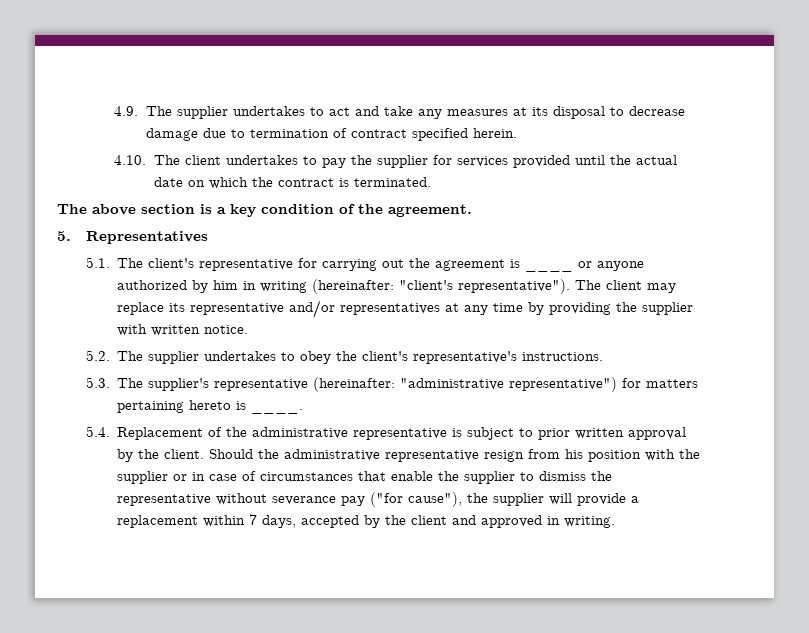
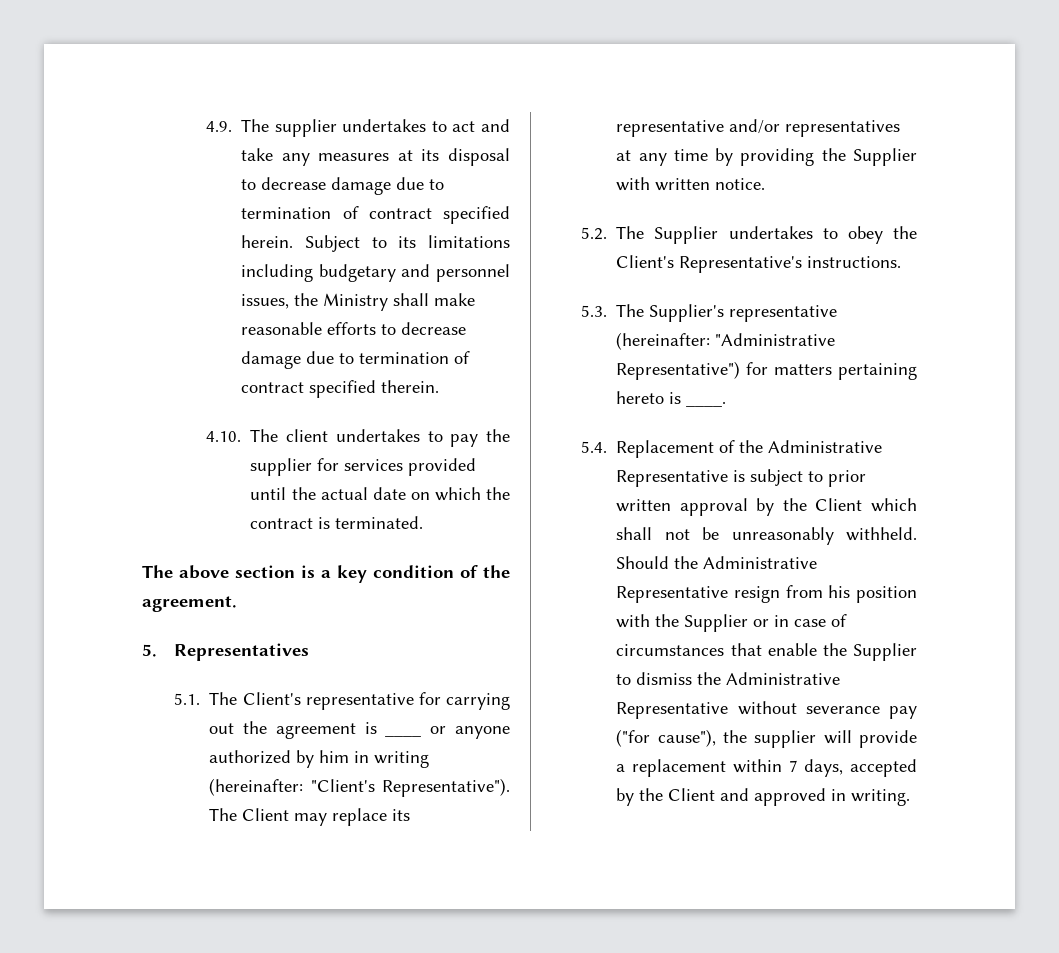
(517, 133) none -> [305,235,510,252] [241,264,510,282] [241,293,476,311] [241,322,467,335] [241,351,471,369] [241,380,440,398] Subject to its limitations including budgetary and personnel issues, the Ministry shall make reasonable efforts to decrease damage due to termination of contract specified therein.
[148,258,195,268] client's -> [242,692,301,705] Client's
[399,279,643,294] "client's representative"). The client -> [310,778,510,797] [209,808,290,821] "Client's Representative"). The Client
[642,302,694,315] supplier -> [853,148,917,166] Supplier
[148,351,200,364] supplier -> [654,226,719,244] Supplier
[362,351,518,364] client's representative's -> [616,255,803,273] Client's Representative's
[148,378,210,391] supplier's -> [649,304,725,322] Supplier's
[400,377,618,392] "administrative representative") -> [715,333,836,346] [616,361,741,380] "Administrative Representative")
[252,427,448,440] administrative representative -> [768,440,883,453] [616,470,729,487] Administrative Representative
[164,449,480,462] client. Should the administrative representative -> [815,498,917,512] [616,527,917,545] [616,556,818,569] [616,586,729,603] Client which shall not be unreasonably withheld. Should the Administrative Representative
[117,471,169,484] supplier -> [684,614,749,632] Supplier
[464,471,516,484] supplier -> [853,643,917,661] Supplier
[117,494,212,506] representative -> [726,672,841,685] [616,702,729,719] Administrative Representative
[411,515,448,525] client -> [668,788,716,801] Client

